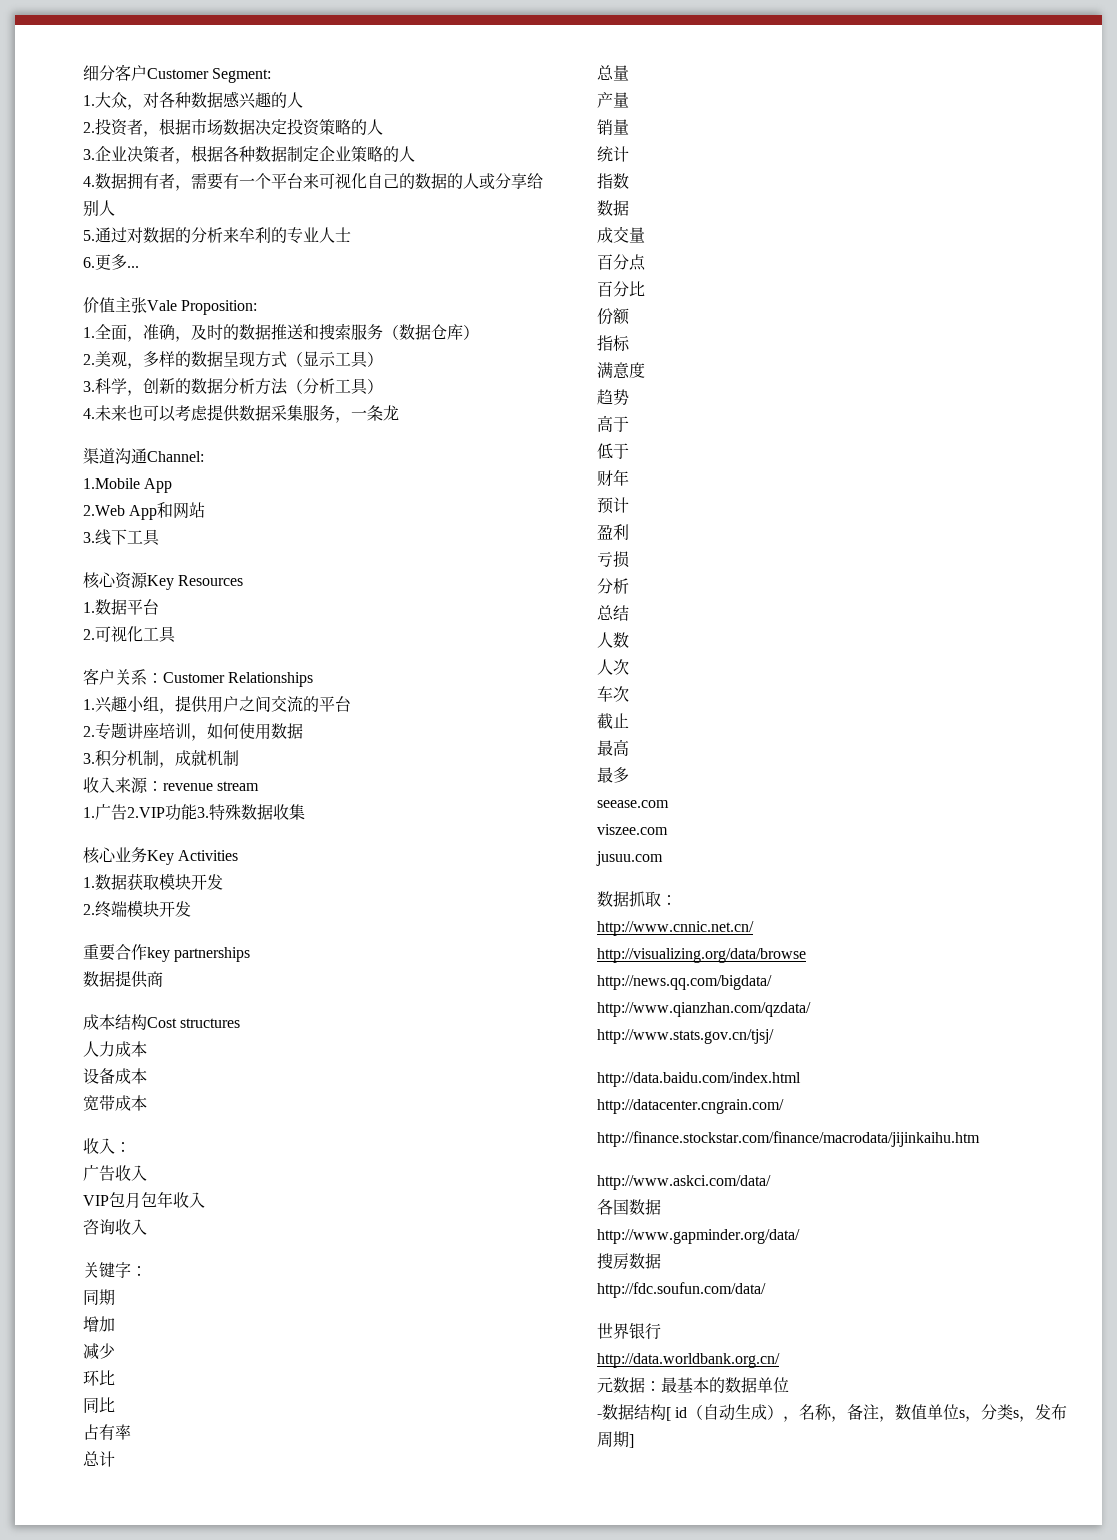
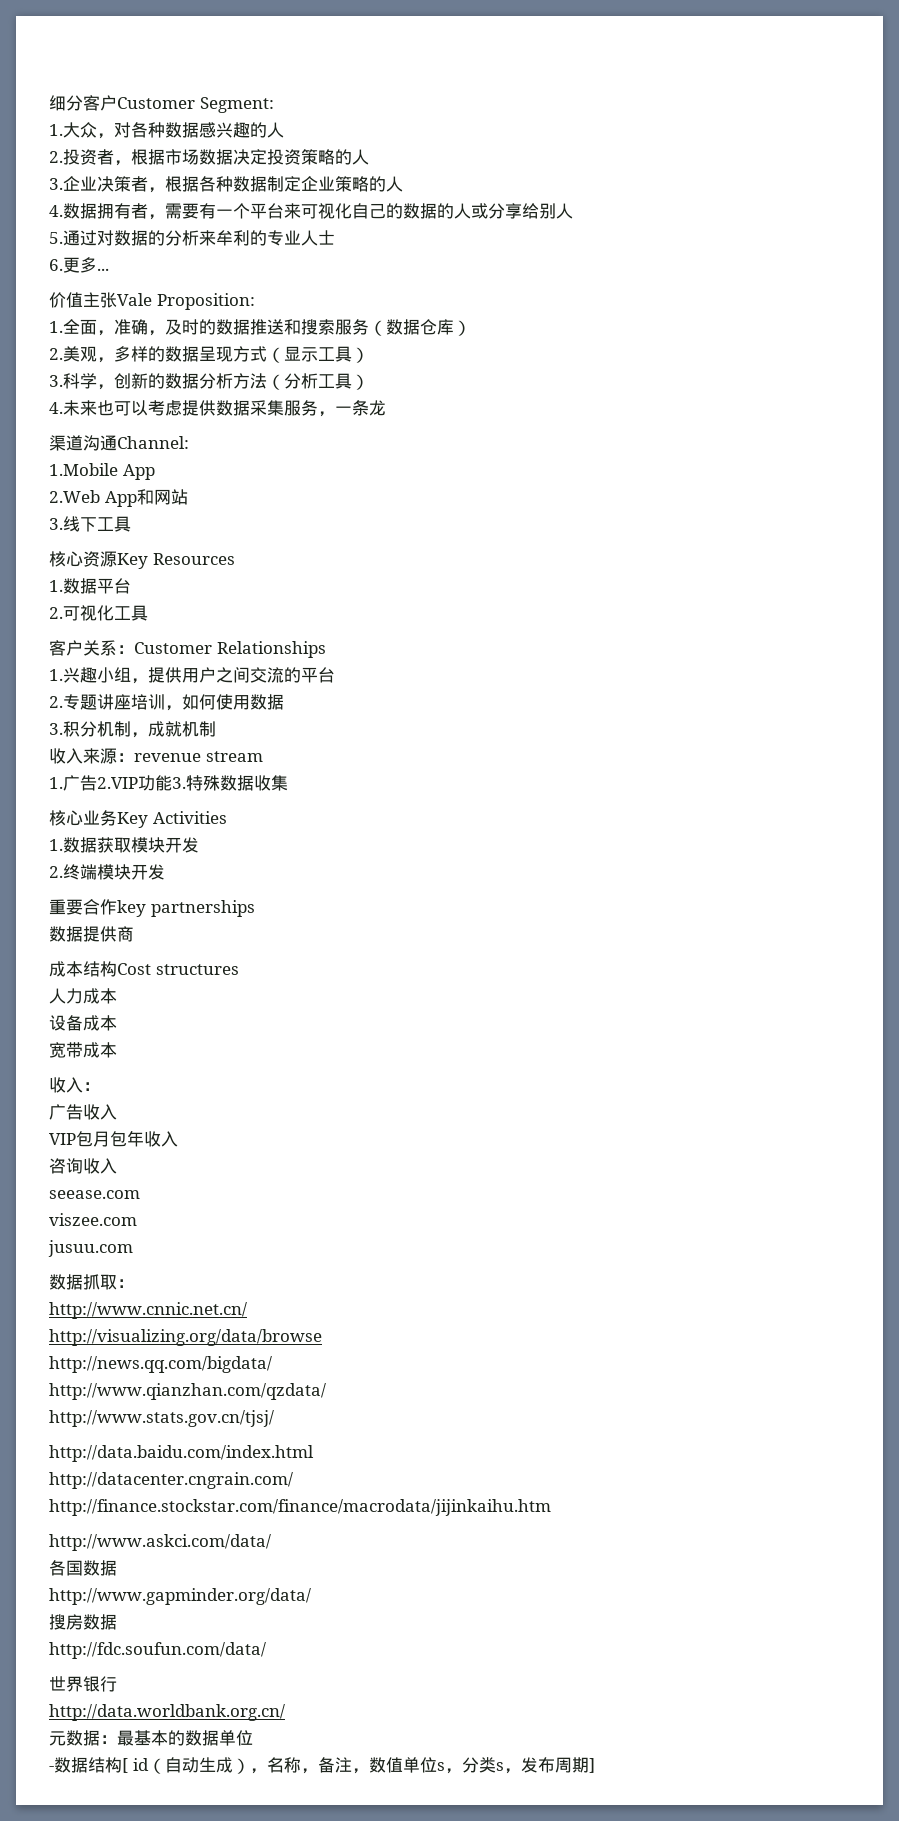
[83,1262,147,1278] [83,1289,115,1305] [83,1316,115,1332] [83,1343,115,1360] [83,1370,115,1386] [83,1397,115,1413] [83,1424,131,1440] [83,1451,115,1467] [597,65,629,81] [597,92,629,108] [597,119,629,135] [597,146,629,162] [597,173,629,189] [597,200,629,216] [597,226,645,243] [597,254,646,271] [597,281,645,297] [597,308,630,325] [597,335,630,352] [597,362,645,379] [597,389,629,405] [597,415,629,432] [597,443,629,459] [597,469,629,486] [597,497,629,514] [597,524,629,541] [597,551,629,568] [597,578,629,594] [597,605,629,621] [597,632,629,648] [597,659,629,675] [597,686,629,702] [597,713,629,729] [597,739,629,756] [597,767,629,783] // 关键字： // 同期 // 增加 // 减少 // 环比 // 同比 // 占有率 // 总计 // 总量 // 产量 // 销量 // 统计 // 指数 // 数据 // 成交量 // 百分点 // 百分比 // 份额 // 指标 // 满意度 // 趋势 // 高于 // 低于 // 财年 // 预计 // 盈利 // 亏损 // 分析 // 总结 // 人数 // 人次 // 车次 // 截止 // 最高 // 最多 -> (117, 1166) none

